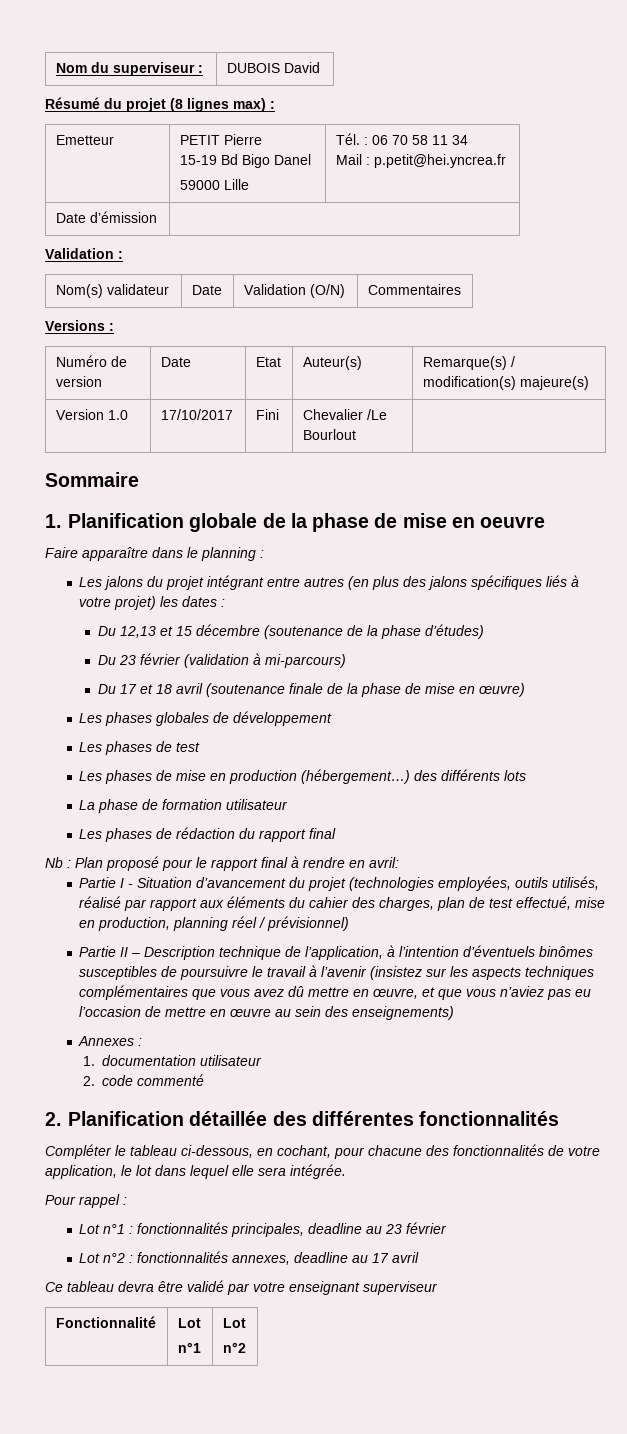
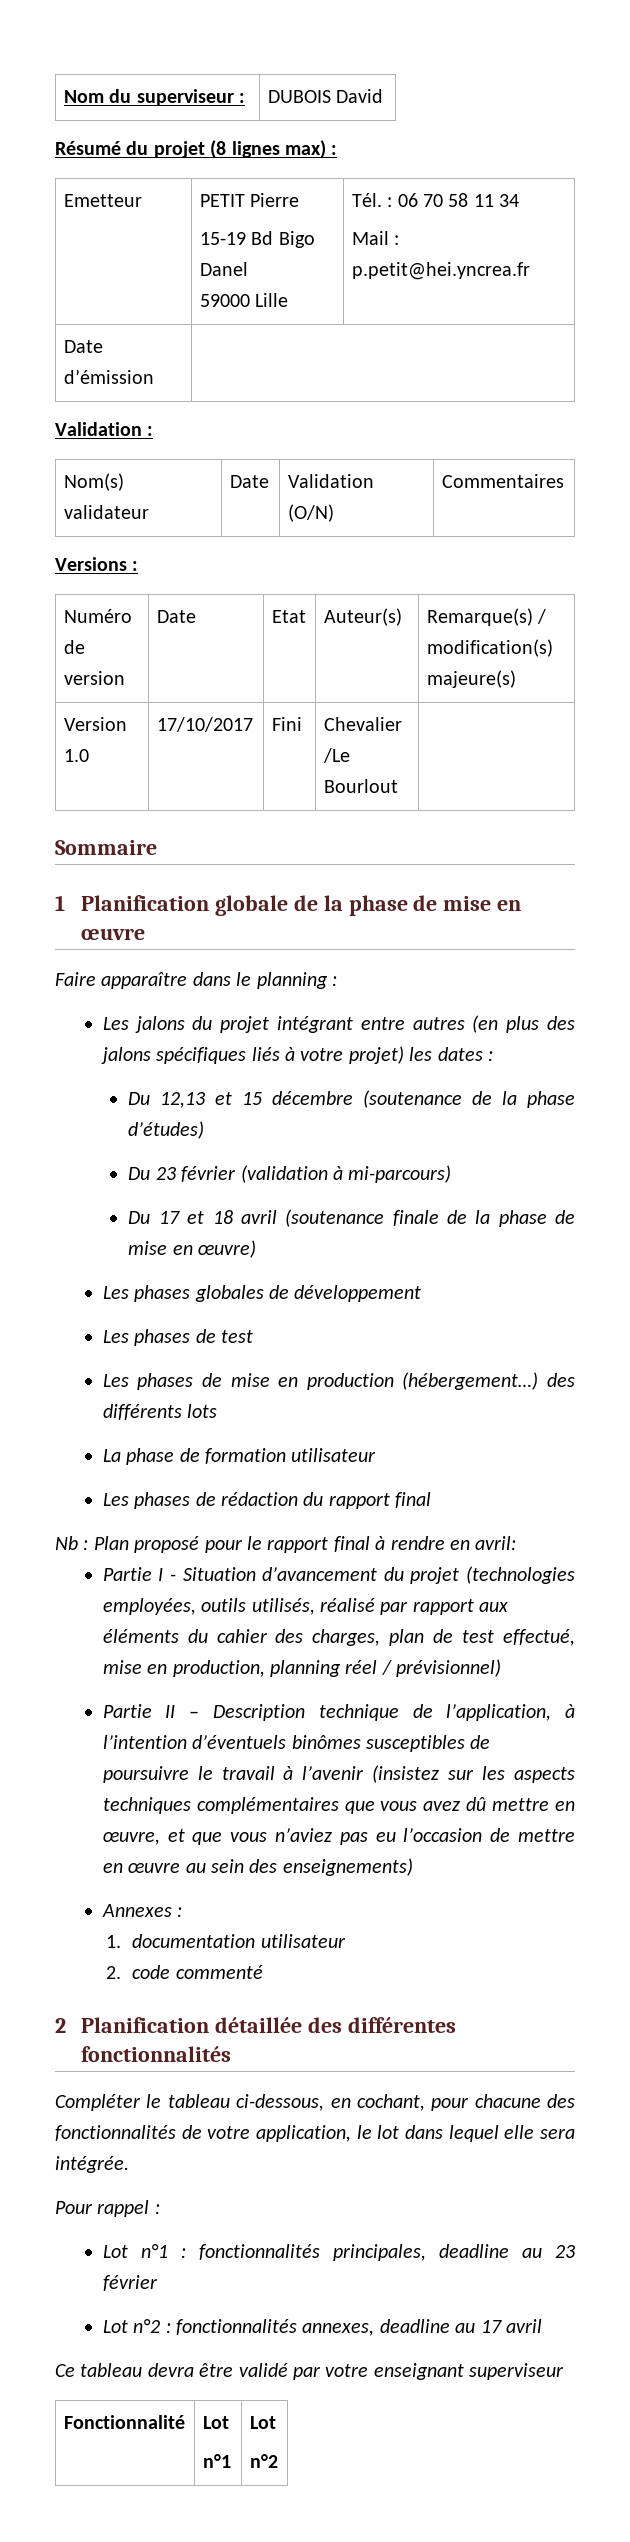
[45,514,61,528] 1. -> [55,895,65,911] 1
[480,516,546,528] oeuvre -> [80,928,145,940] œuvre
[45,1112,61,1126] 2. -> [55,2018,66,2033] 2

